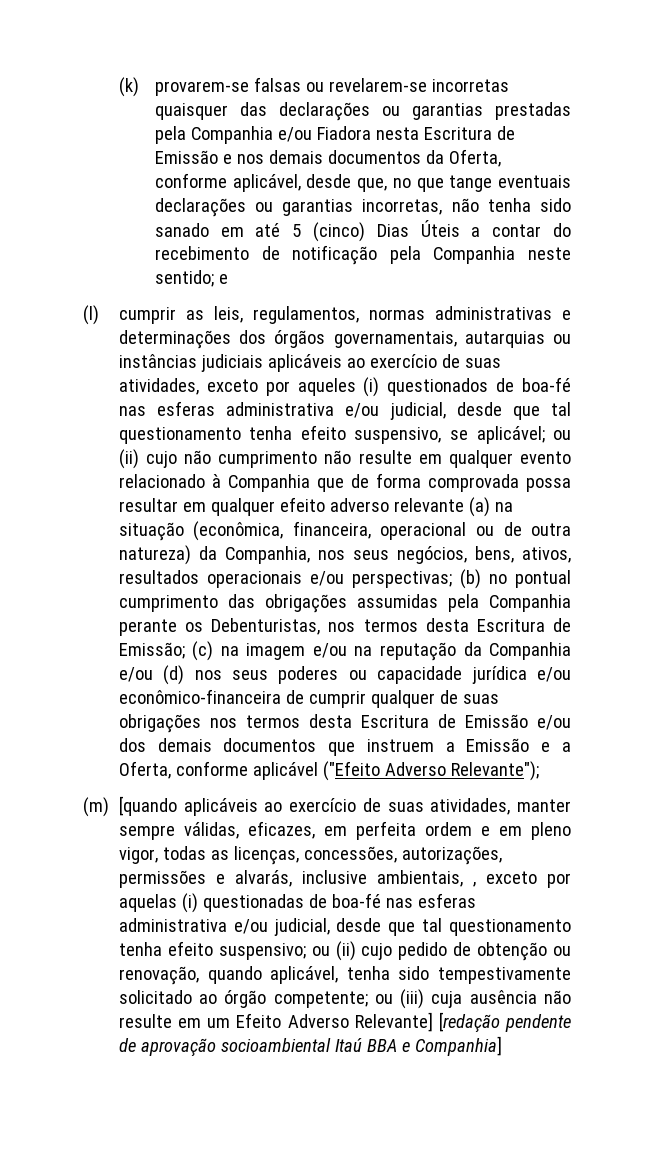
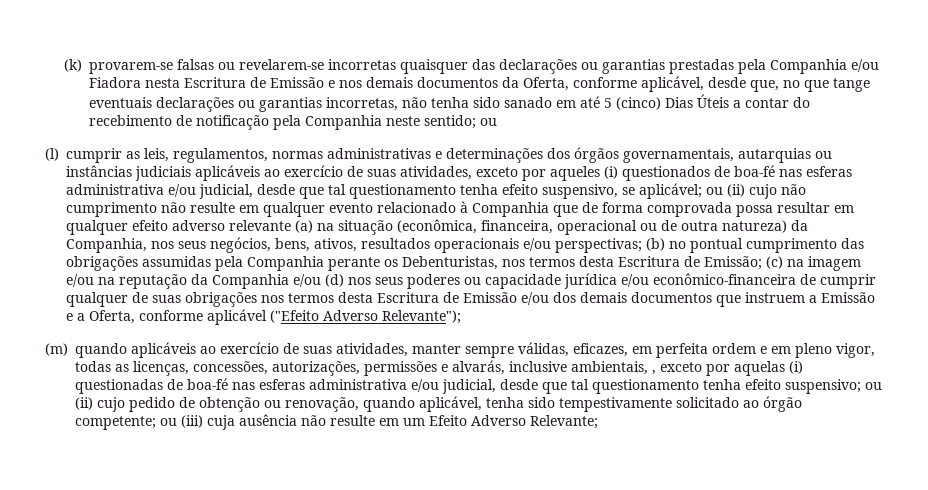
[218,274,228,284] e -> [480,118,498,126] ou
[118,796,177,816] [quando -> [75,343,127,358] quando
[354,1012,571,1032] [118,1036,502,1056] Relevante] [redação pendente de aprovação socioambiental Itaú BBA e Companhia] -> [530,415,598,429] Relevante;

